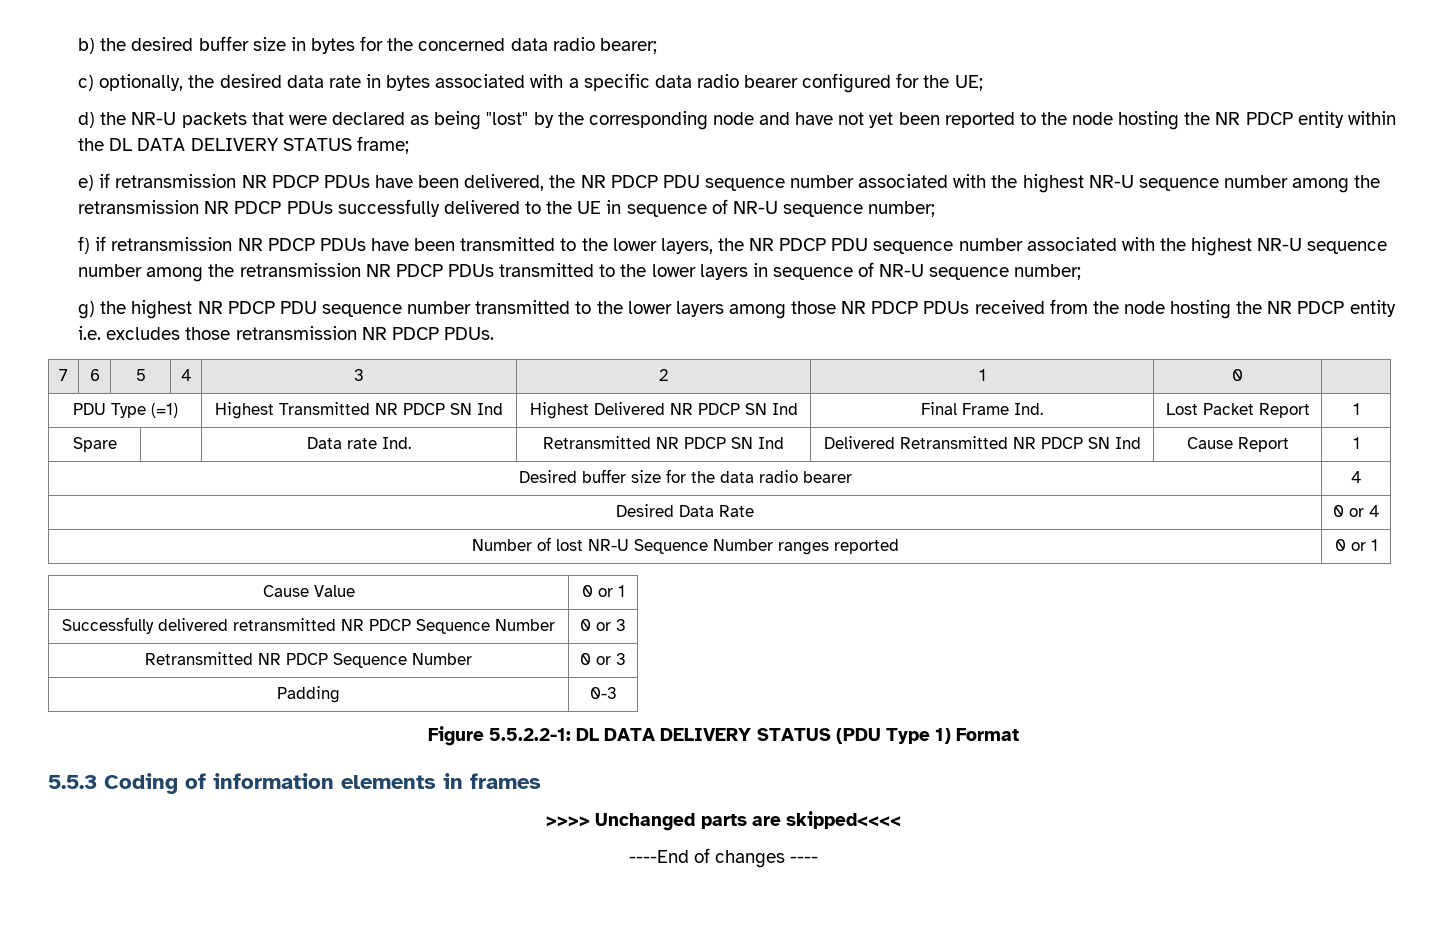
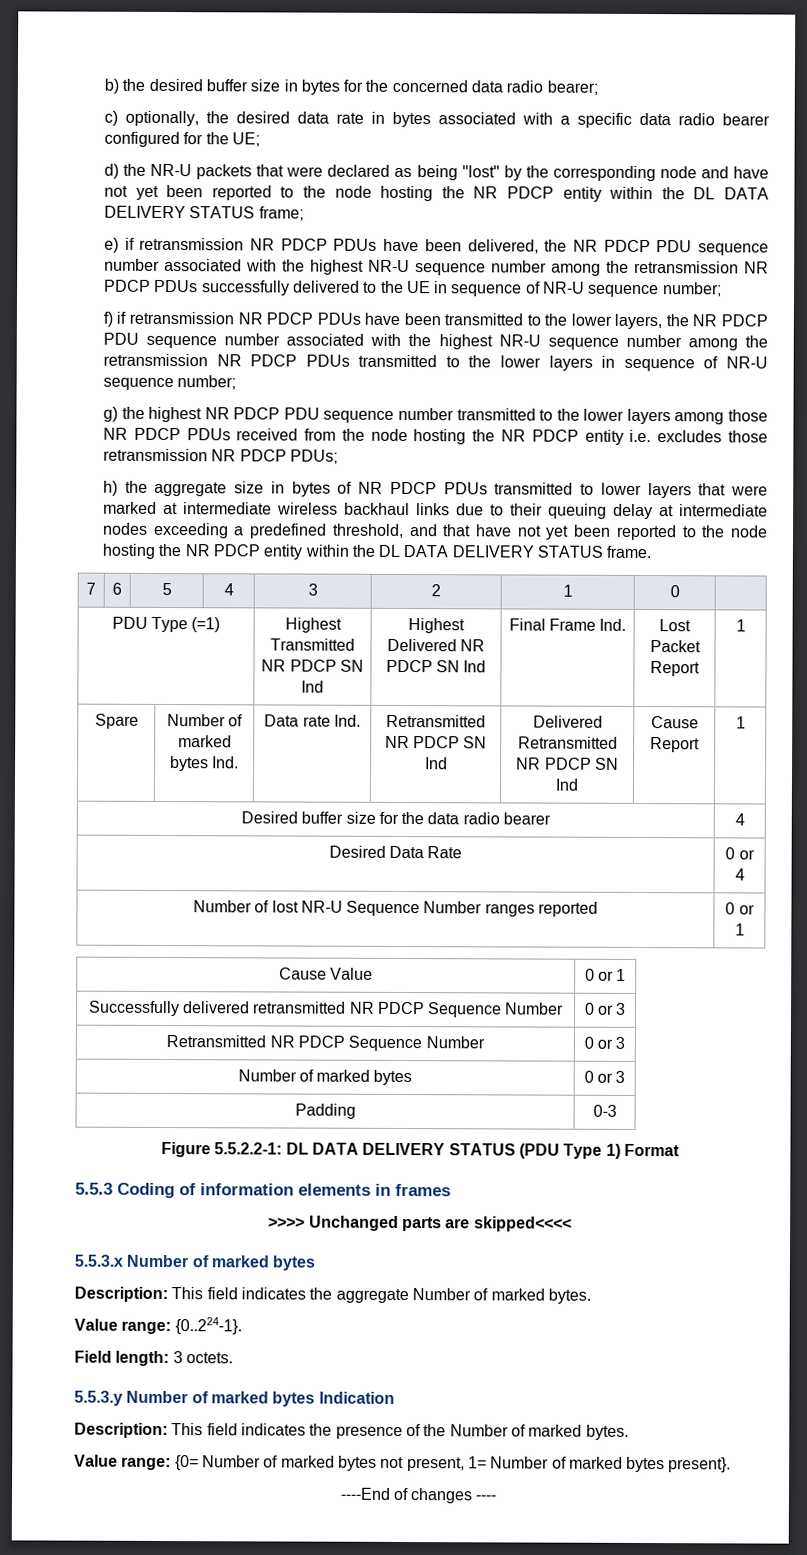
[443,327,494,340] PDUs. -> [289,449,338,464] [102,480,768,499] [102,501,768,520] [102,522,769,541] [101,543,652,560] PDUs; // h) the aggregate size in bytes of NR PDCP PDUs transmitted to lower layers that were marked at intermediate wireless backhaul links due to their queuing delay at intermediate nodes exceeding a predefined threshold, and that have not yet been reported to the node hosting the NR PDCP entity within the DL DATA DELIVERY STATUS frame.
(117, 444) none -> [166,714,244,727] [177,735,232,748] [169,756,240,772] Number of marked bytes Ind.
(626, 659) none -> [237,1069,413,1086] [583,1070,626,1083] // Number of marked bytes | 0 or 3
(901, 820) none -> [74,1254,316,1271] [74,1286,591,1304] [74,1317,242,1335] [74,1350,233,1367] [74,1390,395,1407] [74,1422,629,1440] [74,1454,732,1473] // 5.5.3.x Number of marked bytes // Description: This field indicates the aggregate Number of marked bytes. // Value range: {0..224-1}. // Field length: 3 octets. // 5.5.3.y Number of marked bytes Indication // Description: This field indicates the presence of the Number of marked bytes. // Value range: {0= Number of marked bytes not present, 1= Number of marked bytes present}.

